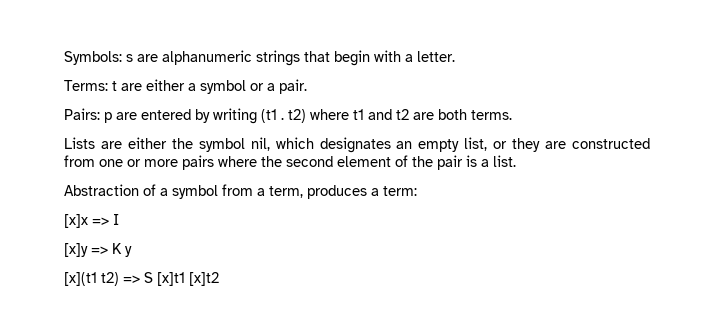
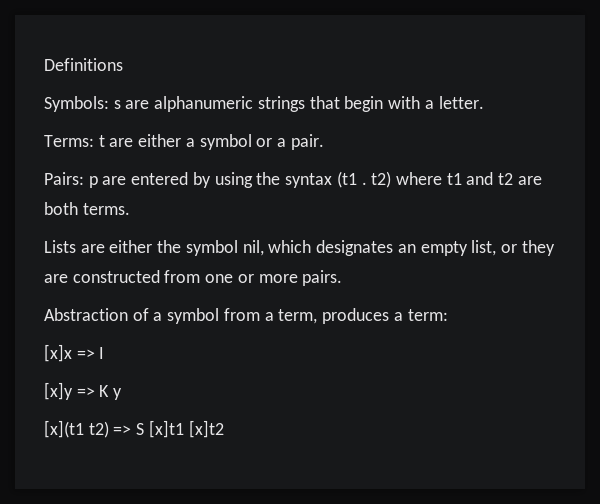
(64, 58) none -> [44,58,123,71] Definitions //
[213,108,257,124] writing -> [214,172,333,188] using the syntax
[182,155,516,170] pairs where the second element of the pair is a list. -> [302,270,343,286] pairs.

